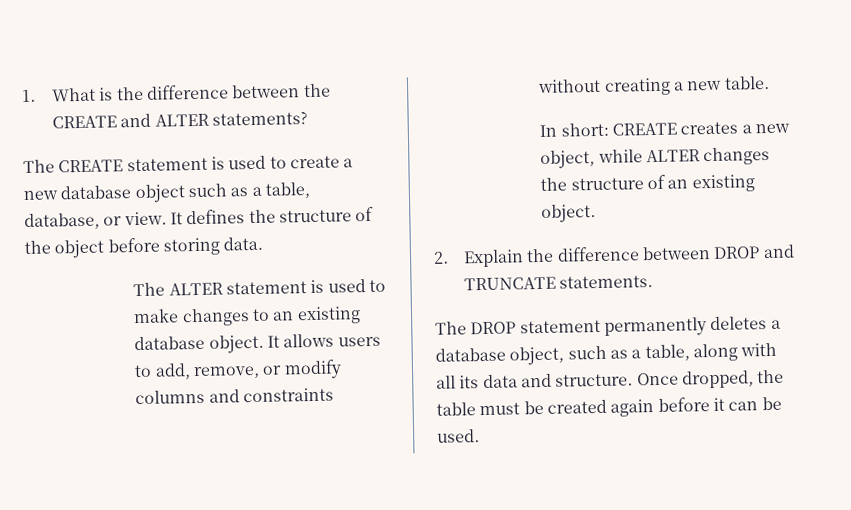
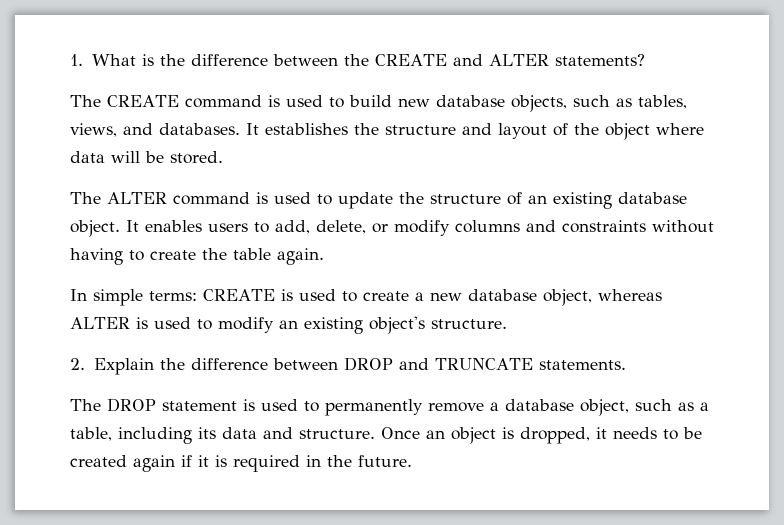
[126,157,208,172] statement -> [184,95,687,112] [70,123,704,140] [70,151,223,164] [70,192,687,209] [70,220,714,237] [70,248,324,265] [70,289,275,306] command is used to build new database objects, such as tables, views, and databases. It establishes the structure and layout of the object where data will be stored. // The ALTER command is used to update the structure of an existing database object. It enables users to add, delete, or modify columns and constraints without having to create the table again. // In simple terms: CREATE
[134,182,310,204] [24,206,375,230] [24,236,264,259] [133,279,386,297] [133,306,361,327] [134,333,381,354] [134,359,342,380] [135,387,334,405] [537,75,770,96] [539,121,790,137] [540,146,771,169] [540,174,755,193] [541,204,597,223] object such as a table, database, or view. It defines the structure of the object before storing data. // The ALTER statement is used to make changes to an existing database object. It allows users to add, remove, or modify columns and constraints without creating a new table. // In short: CREATE creates a new object, while ALTER changes the structure of an existing object. -> [542,289,662,306] [70,316,507,334] object, whereas ALTER is used to modify an existing object's structure.
[603,316,768,337] permanently deletes -> [243,399,484,416] is used to permanently remove
[692,342,778,362] [436,375,456,389] along with all -> [118,427,192,444] including
[681,369,785,389] [436,396,782,417] [437,429,480,443] dropped, the table must be created again before it can be used. -> [426,427,702,444] [70,455,412,472] an object is dropped, it needs to be created again if it is required in the future.

